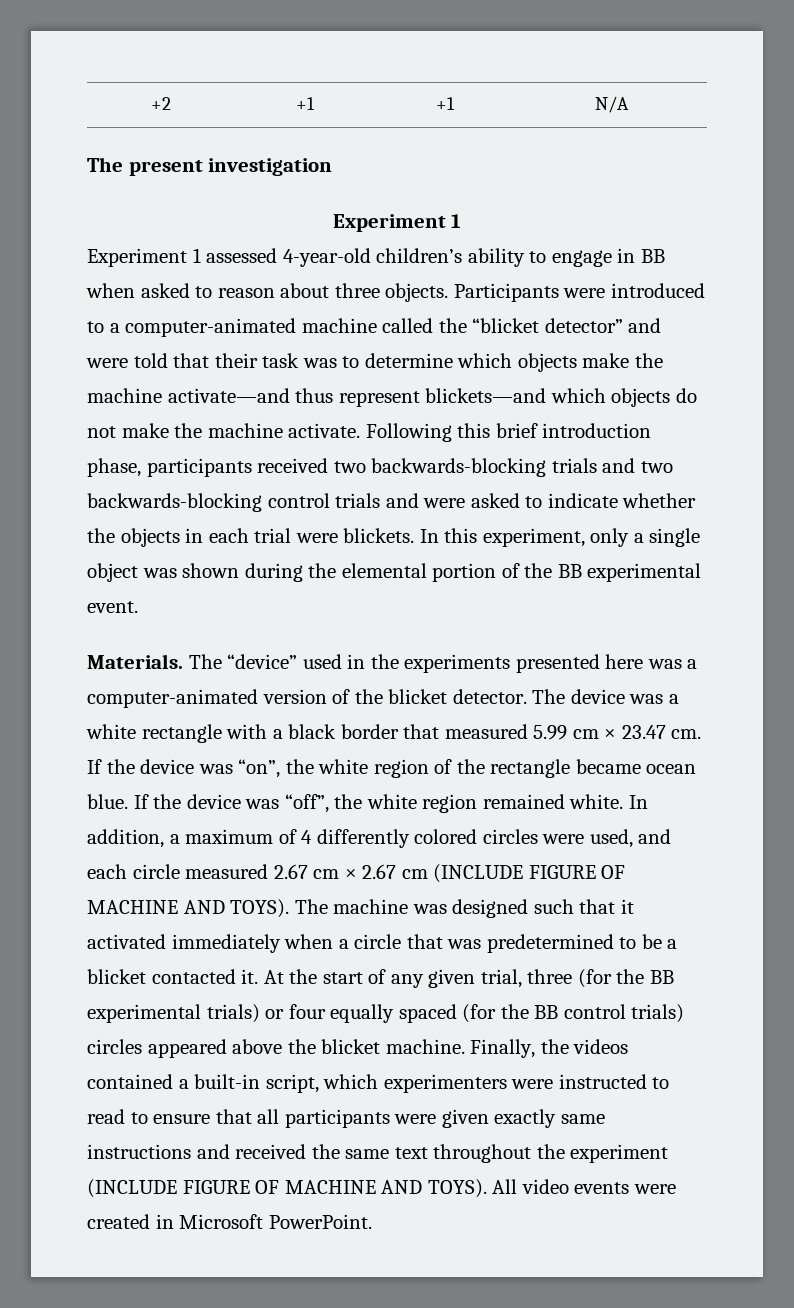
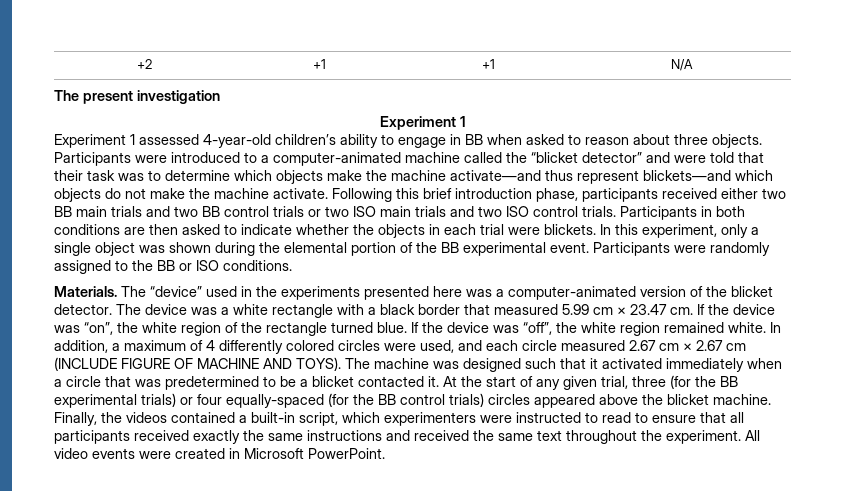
[333,458,673,477] [87,493,262,512] two backwards-blocking trials and two backwards-blocking -> [721,188,786,199] [54,206,220,217] either two BB main trials and two BB
[385,493,466,508] and were -> [308,206,745,220] [54,224,178,235] or two ISO main trials and two ISO control trials. Participants in both conditions are then
(138, 607) none -> [593,242,770,256] [54,260,292,274] Participants were randomly assigned to the BB or ISO conditions.
[575,759,697,774] became ocean -> [331,322,373,333] turned
[330,1004,457,1023] equally spaced -> [226,394,324,408] equally-spaced
[394,1109,557,1128] were given exactly -> [134,430,264,444] received exactly the
[570,1144,669,1163] [87,1179,487,1198] experiment (INCLUDE FIGURE OF MACHINE AND TOYS). -> [666,430,741,444] experiment.

